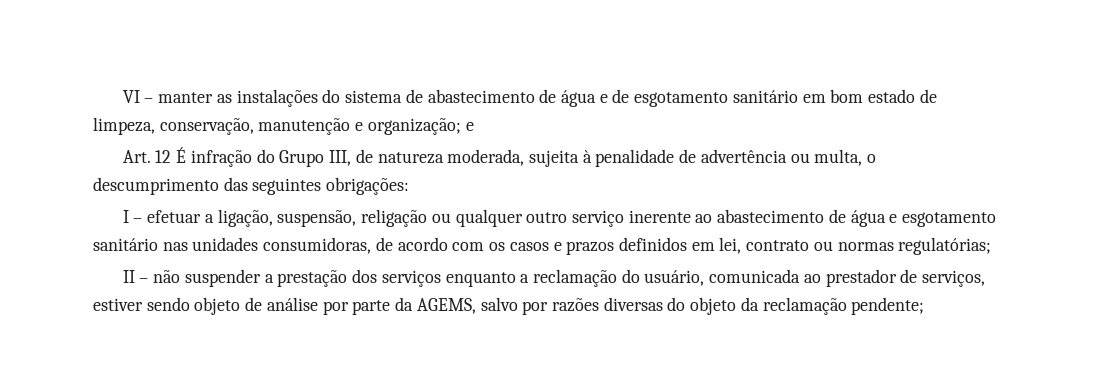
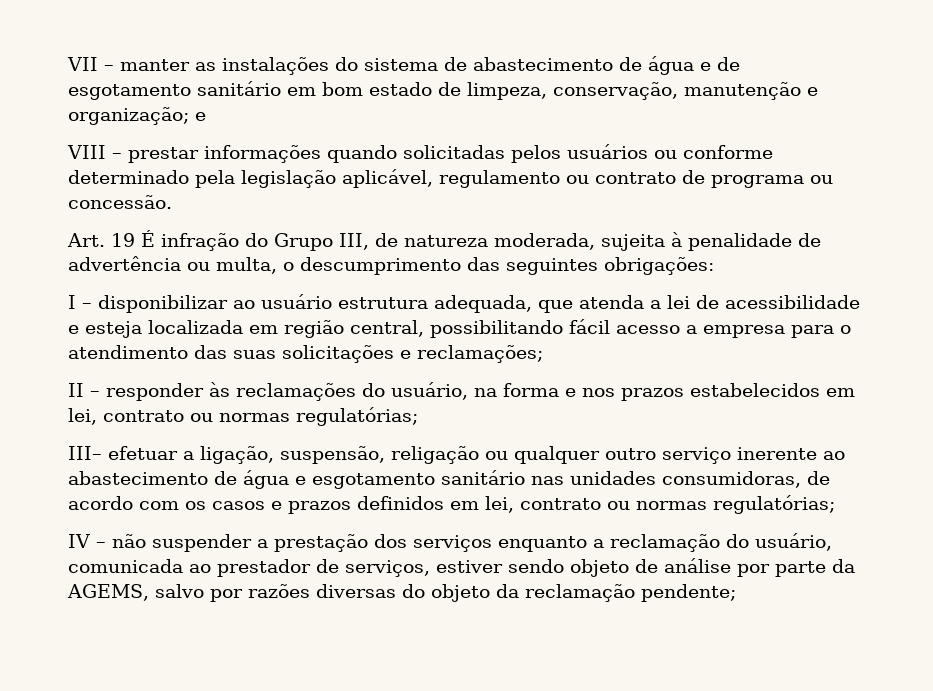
[122,90,140,103] VI -> [67,57,98,71] VII
(474, 126) none -> [67,144,773,163] [68,169,833,188] [68,195,172,209] // VIII – prestar informações quando solicitadas pelos usuários ou conforme determinado pela legislação aplicável, regulamento ou contrato de programa ou concessão.
[155,150,172,163] 12 -> [111,233,135,247] 19
(143, 220) none -> [98,294,860,313] [68,319,851,338] [68,345,543,363] [68,382,855,401] [68,407,418,426] [68,446,102,460] disponibilizar ao usuário estrutura adequada, que atenda a lei de acessibilidade e esteja localizada em região central, possibilitando fácil acesso a empresa para o atendimento das suas solicitações e reclamações; // II – responder às reclamações do usuário, na forma e nos prazos estabelecidos em lei, contrato ou normas regulatórias; // III–
[122,270,135,283] II -> [68,534,90,548] IV

